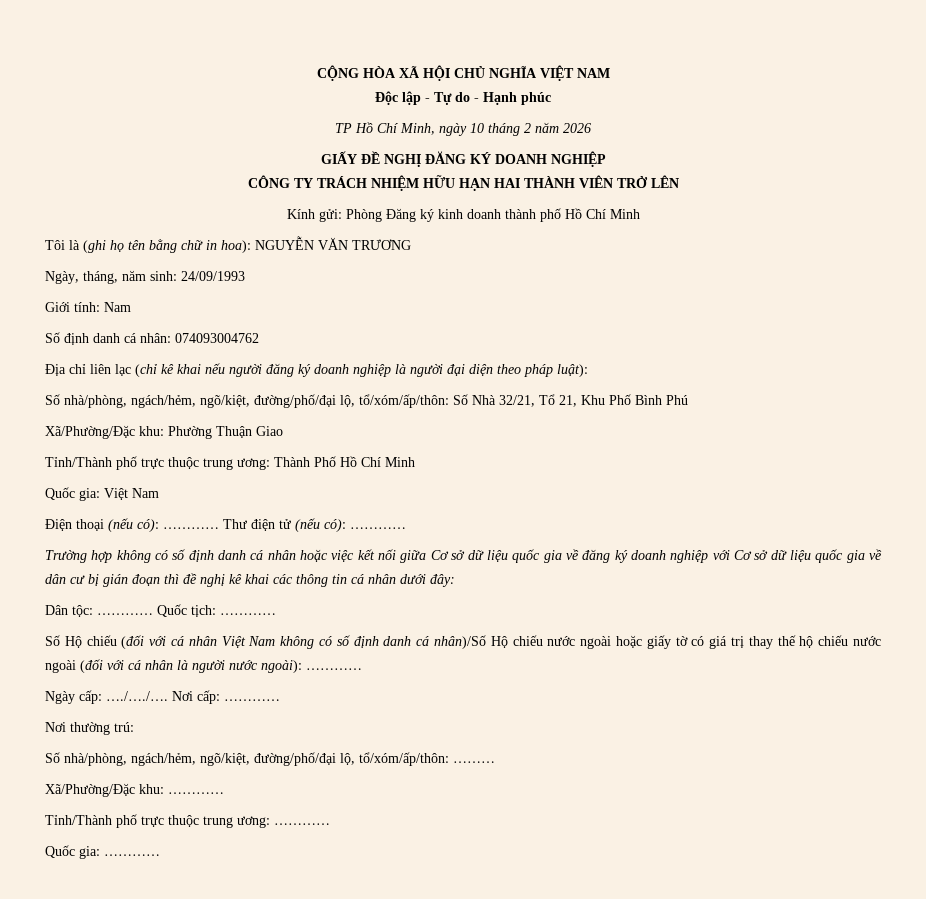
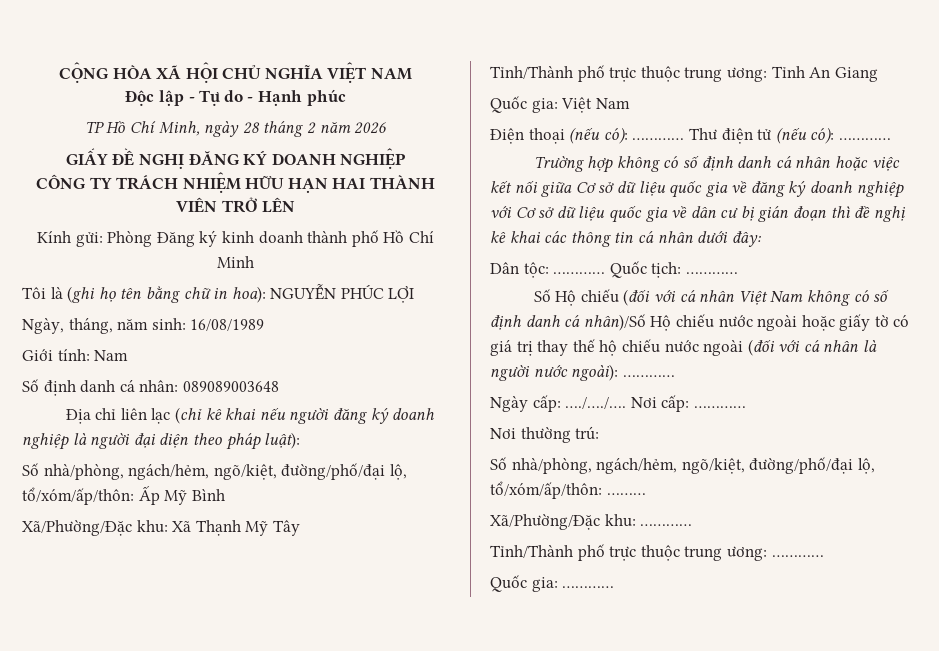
[470,123,484,133] 10 -> [242,122,260,134] 28
[318,237,411,250] VĂN TRƯƠNG -> [340,284,415,303] PHÚC LỢI
[181,271,245,281] 24/09/1993 -> [190,319,265,331] 16/08/1989
[175,333,259,343] 074093004762 -> [182,381,279,392] 089089003648
[453,394,631,407] Số Nhà 32/21, Tổ 21, Khu Phố -> [138,486,188,505] Ấp Mỹ
[666,395,688,405] [45,425,283,439] [45,456,415,470] Phú // Xã/Phường/Đặc khu: Phường Thuận Giao // Tỉnh/Thành phố trực thuộc trung ương: Thành Phố Hồ Chí Minh -> [22,520,300,536] [490,65,878,82] // Xã/Phường/Đặc khu: Xã Thạnh Mỹ Tây // Tỉnh/Thành phố trực thuộc trung ương: Tỉnh An Giang

